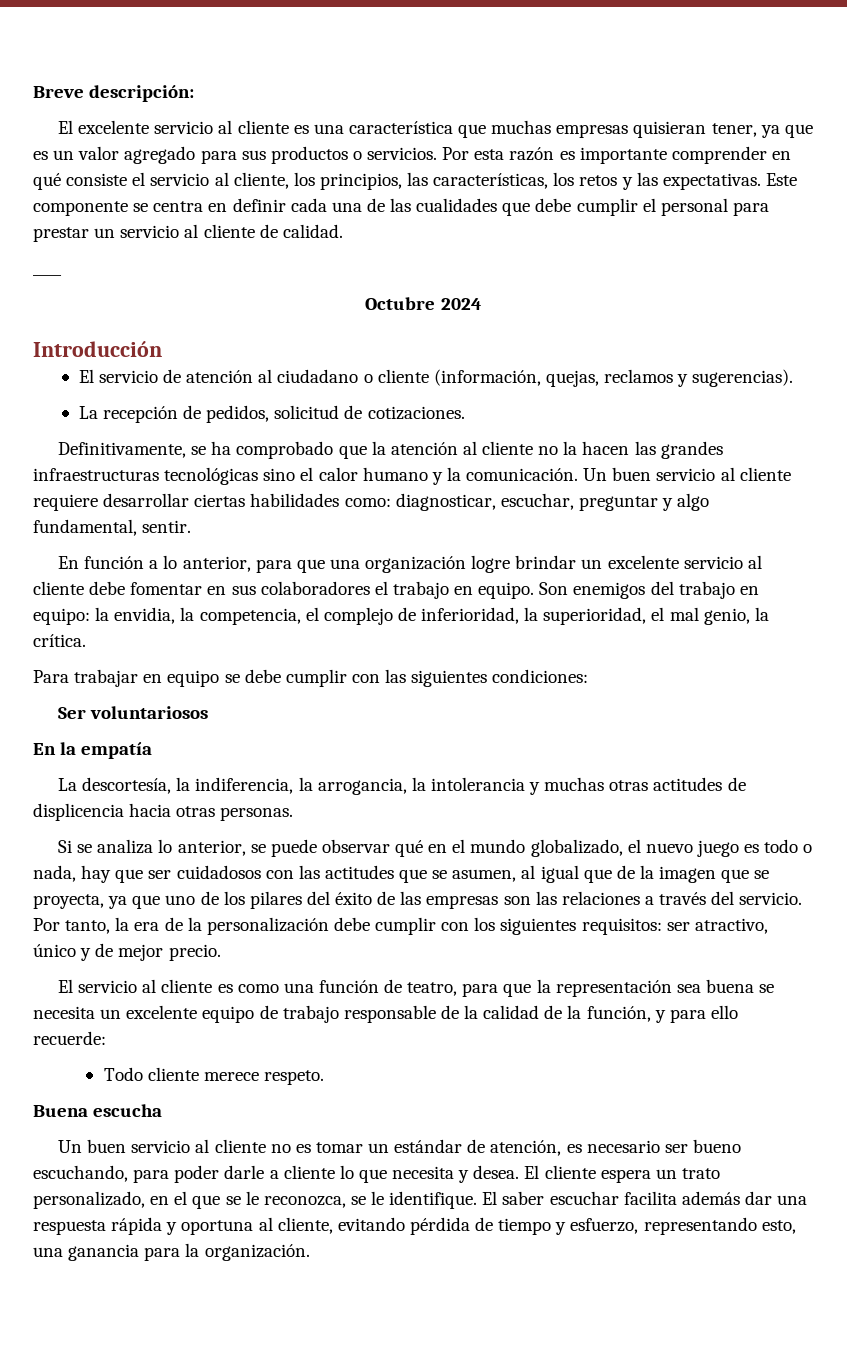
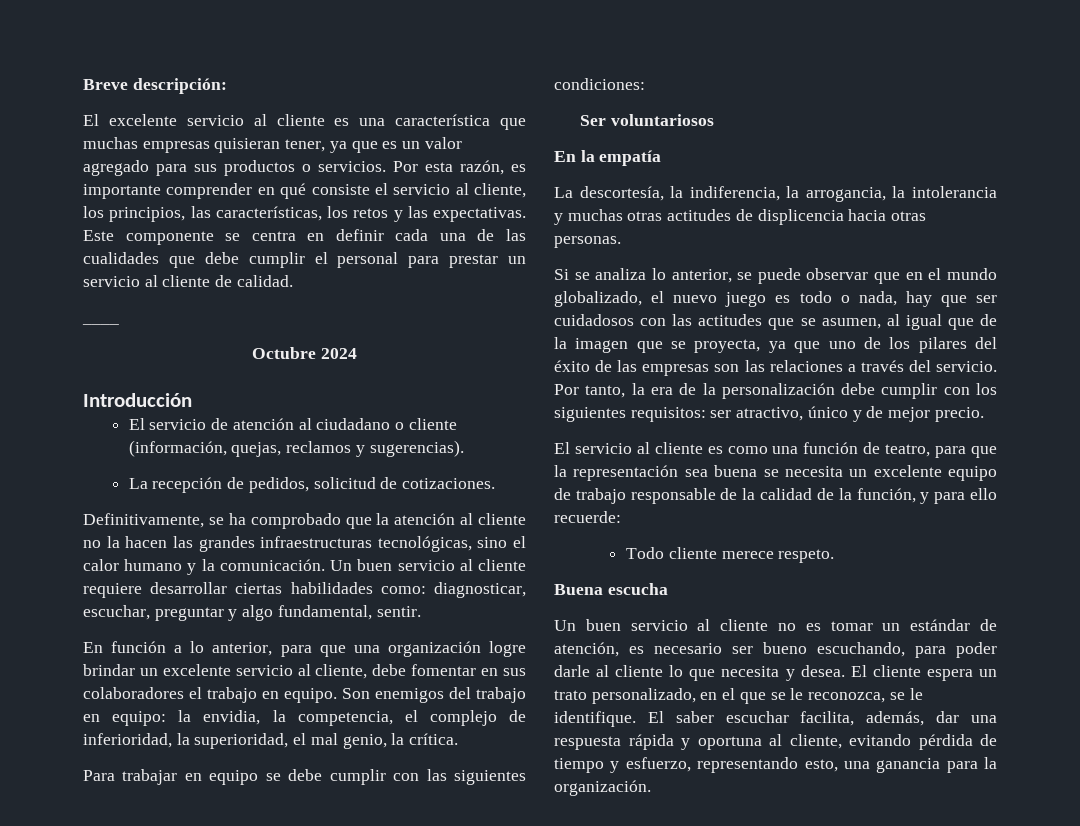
[509,147,555,161] razón -> [460,160,504,175] razón,
[164,467,259,485] tecnológicas -> [377,536,472,552] tecnológicas,
[33,581,84,595] cliente -> [315,664,368,679] cliente,
[395,840,424,857] qué -> [874,272,901,284] que
[269,1170,279,1179] a -> [596,665,610,677] al
[623,1191,740,1205] facilita además -> [800,711,925,726] facilita, además,

